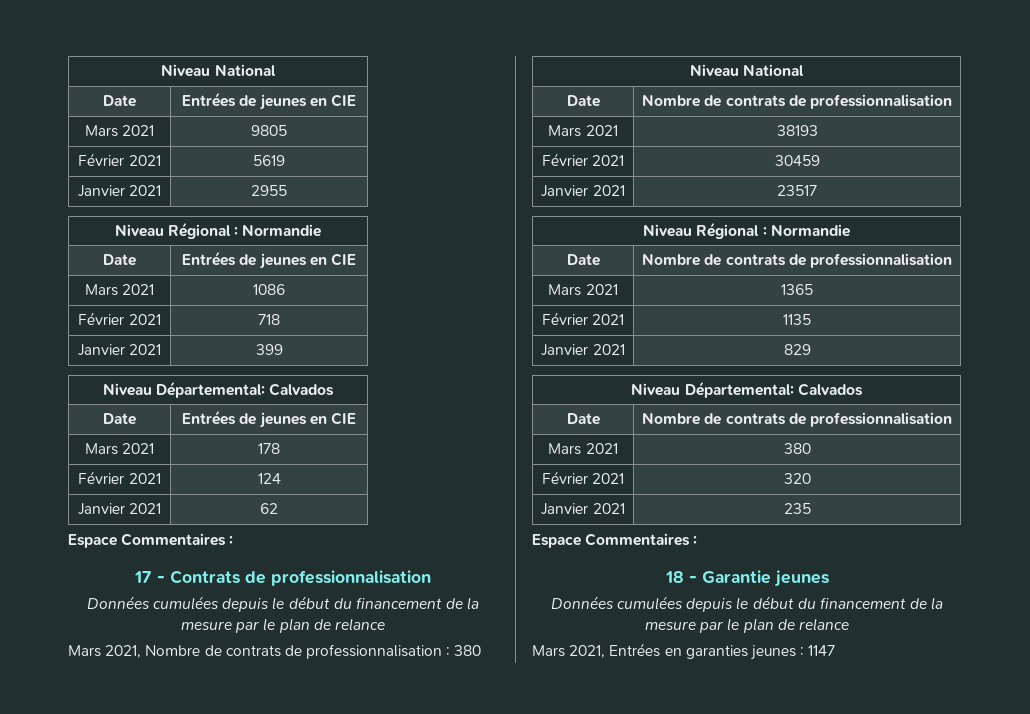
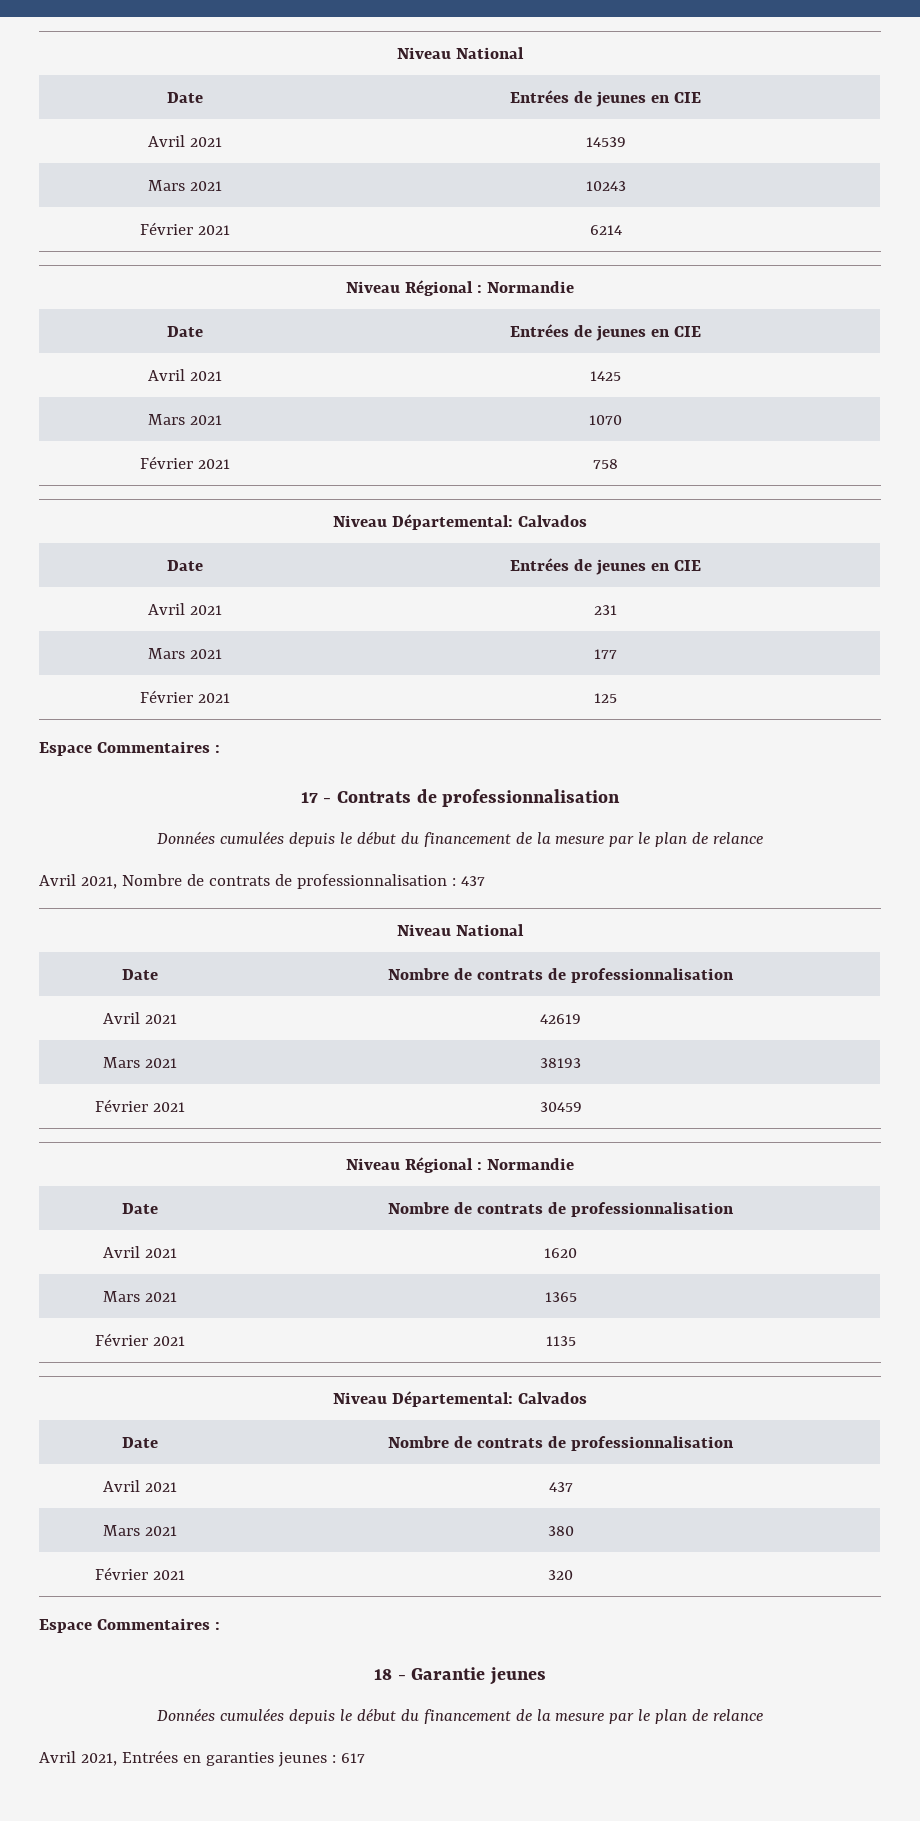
[84,125,155,137] [251,125,287,136] [78,153,161,166] [253,155,285,166] [77,185,162,197] [251,185,287,196] // Mars 2021 | 9805 // Février 2021 | 5619 // Janvier 2021 | 2955 -> [148,135,222,147] [585,137,626,147] [148,180,222,191] [585,181,626,191] [140,222,230,235] [589,225,622,235] // Avril 2021 | 14539 // Mars 2021 | 10243 // Février 2021 | 6214
[84,284,155,296] [253,284,285,295] [78,312,161,325] [258,314,280,325] [77,344,162,356] [255,344,283,355] // Mars 2021 | 1086 // Février 2021 | 718 // Janvier 2021 | 399 -> [148,369,222,381] [590,371,621,381] [148,414,222,425] [589,415,622,425] [140,456,230,469] [593,459,618,469] // Avril 2021 | 1425 // Mars 2021 | 1070 // Février 2021 | 758
[84,443,155,455] [258,443,280,454] [78,471,161,484] [257,473,281,484] [77,503,162,515] [260,503,278,514] // Mars 2021 | 178 // Février 2021 | 124 // Janvier 2021 | 62 -> [148,603,222,615] [594,605,617,615] [148,648,222,659] [594,649,617,659] [140,690,230,703] [594,693,617,703] // Avril 2021 | 231 // Mars 2021 | 177 // Février 2021 | 125
[68,645,101,657] Mars -> [39,874,76,886] Avril
[454,645,482,656] 380 -> [460,876,485,886] 437
(952, 101) none -> [103,1012,177,1024] [540,1014,581,1024] // Avril 2021 | 42619
[541,185,625,197] [777,185,817,196] // Janvier 2021 | 23517 -> (582, 1107) none
(952, 260) none -> [103,1246,177,1258] [544,1248,577,1258] // Avril 2021 | 1620
[541,344,625,356] [783,344,811,355] // Janvier 2021 | 829 -> (576, 1341) none
(952, 419) none -> [103,1480,177,1492] [548,1482,573,1492] // Avril 2021 | 437
[541,503,625,515] [783,503,811,514] // Janvier 2021 | 235 -> (573, 1575) none
[532,645,565,657] Mars -> [39,1751,76,1763] Avril
[808,645,836,656] 1147 -> [340,1753,365,1763] 617

